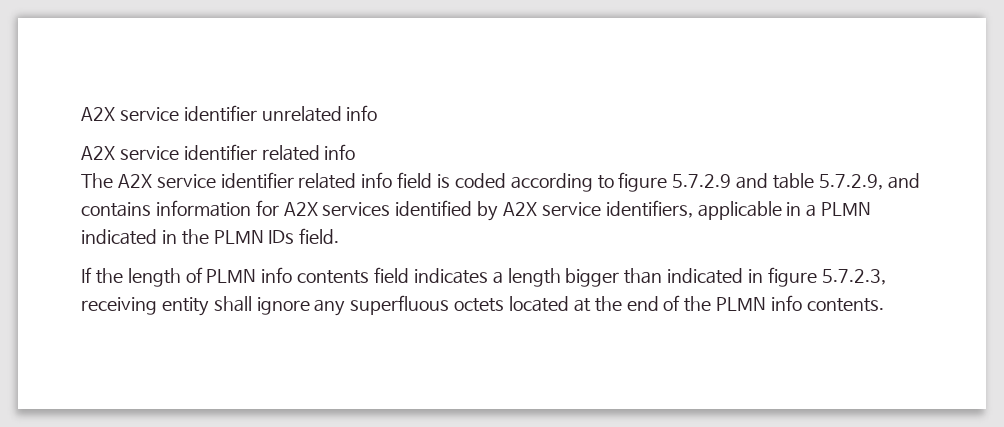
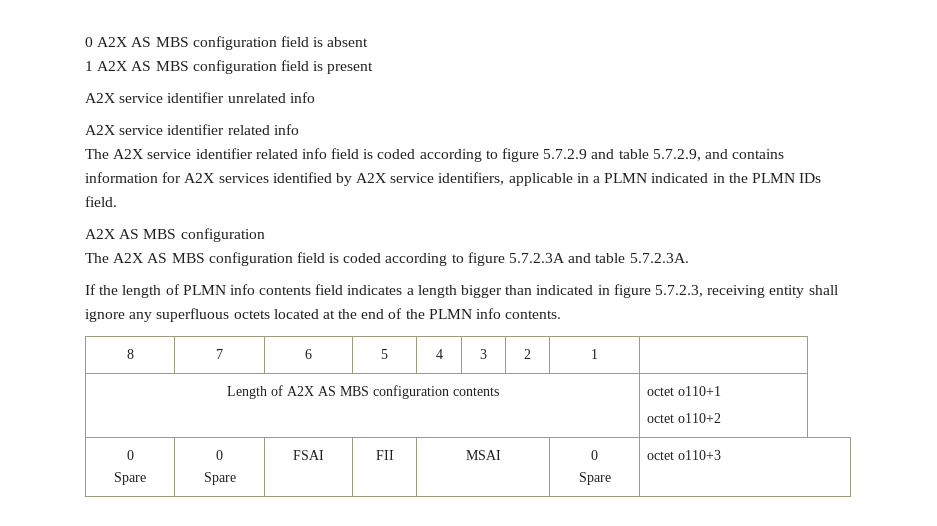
(81, 114) none -> [85,36,369,50] [85,60,374,74] 0 A2X AS MBS configuration field is absent // 1 A2X AS MBS configuration field is present //
(340, 236) none -> [85,228,265,242] [85,252,689,266] // A2X AS MBS configuration // The A2X AS MBS configuration field is coded according to figure 5.7.2.3A and table 5.7.2.3A.
(884, 305) none -> [126,349,134,359] [216,349,223,359] [305,349,312,359] [381,349,388,359] [435,349,443,359] [480,349,487,359] [524,349,531,359] [591,349,598,359] [226,385,499,399] [647,386,722,396] [647,413,722,423] [126,450,134,460] [114,472,146,485] [216,450,223,460] [203,472,236,485] [293,450,324,460] [375,450,394,460] [465,450,501,460] [591,450,598,460] [578,472,611,485] [647,450,722,460] // 8 | 7 | 6 | 5 | 4 | 3 | 2 | 1 | // Length of A2X AS MBS configuration contents | octet o110+1 // octet o110+2 // 0 // Spare | 0 // Spare | FSAI | FII | MSAI | 0 // Spare | octet o110+3

